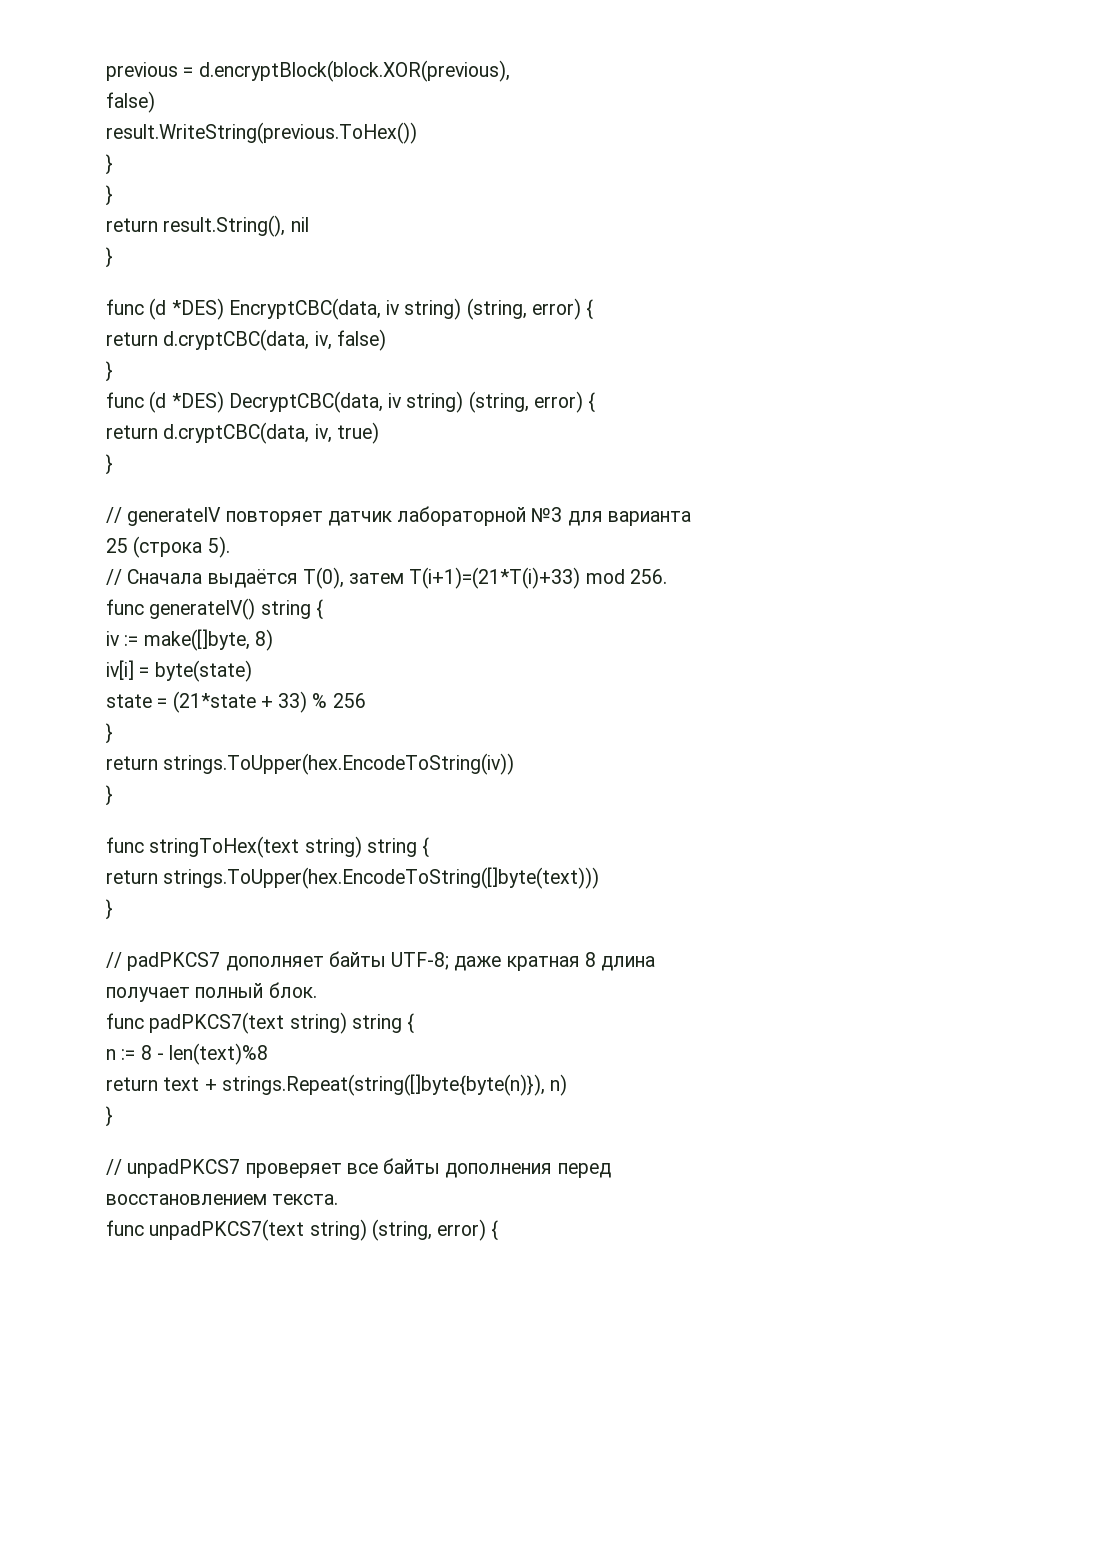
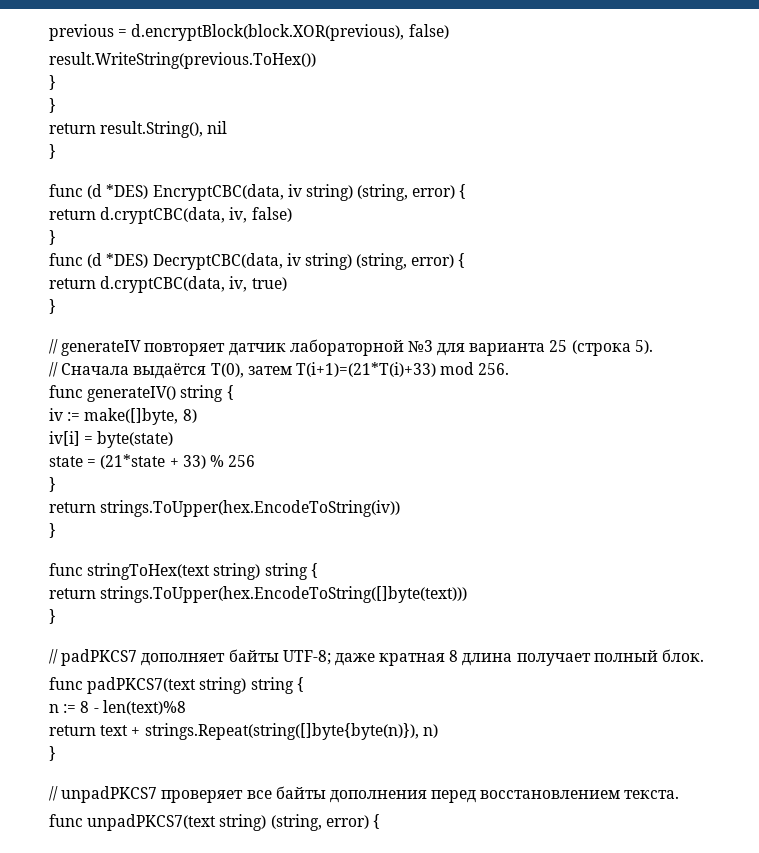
(510, 71) // -> (405, 32) none
(691, 518) // -> (546, 349) none
(656, 963) // -> (513, 659) none
(611, 1170) // -> (477, 796) none

